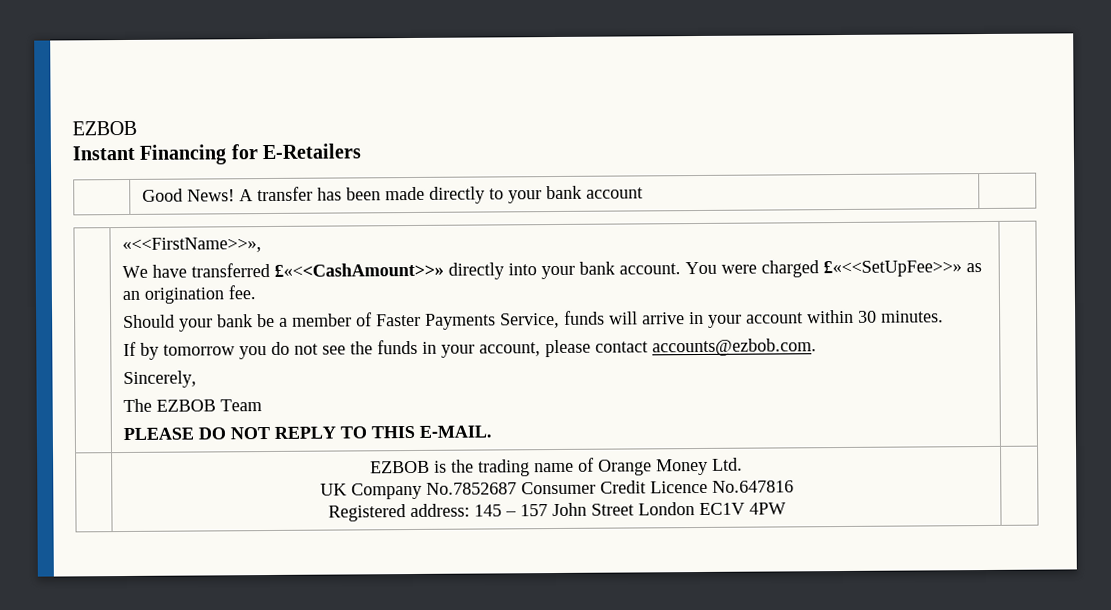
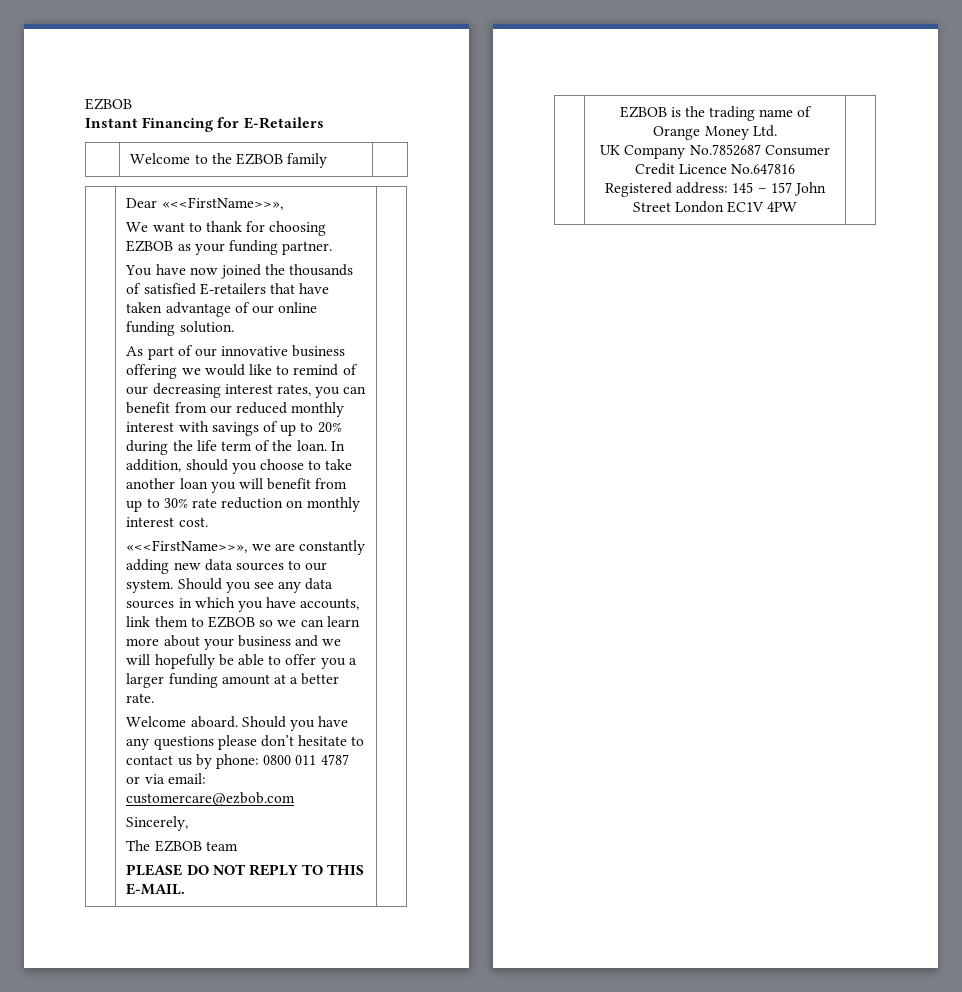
[142,185,644,204] [122,237,263,254] [122,260,983,280] [122,285,257,304] [123,309,945,332] [123,338,818,360] Good News! A transfer has been made directly to your bank account | // | «<<FirstName>>», // We have transferred £«<<CashAmount>>» directly into your bank account. You were charged £«<<SetUpFee>>» as an origination fee. // Should your bank be a member of Faster Payments Service, funds will arrive in your account within 30 minutes. // If by tomorrow you do not see the funds in your account, please contact accounts@ezbob.com. -> [130,153,328,168] [126,197,283,210] [126,221,327,236] [126,240,333,255] [125,264,354,279] [126,283,330,295] [126,302,318,317] [126,321,234,336] [126,345,346,360] [126,364,358,379] [126,383,367,398] [126,402,345,417] [126,421,342,436] [126,440,345,455] [126,459,353,474] [126,478,348,493] [126,497,360,512] [126,517,208,527] [126,540,366,555] [126,559,328,574] [126,578,334,593] [126,597,360,612] [126,616,360,628] [126,635,342,650] [126,654,357,669] [126,673,340,688] [126,693,155,703] [126,716,349,731] [126,735,365,750] [126,754,349,769] [126,773,206,784] [126,792,296,806] Welcome to the EZBOB family | // | Dear «<<FirstName>>», // We want to thank for choosing EZBOB as your funding partner. // You have now joined the thousands of satisfied E-retailers that have taken advantage of our online funding solution. // As part of our innovative business offering we would like to remind of our decreasing interest rates, you can benefit from our reduced monthly interest with savings of up to 20% during the life term of the loan. In addition, should you choose to take another loan you will benefit from up to 30% rate reduction on monthly interest cost. // «<<FirstName>>», we are constantly adding new data sources to our system. Should you see any data sources in which you have accounts, link them to EZBOB so we can learn more about your business and we will hopefully be able to offer you a larger funding amount at a better rate. // Welcome aboard. Should you have any questions please don’t hesitate to contact us by phone: 0800 011 4787 or via email: customercare@ezbob.com
[220,399,263,412] Team -> [205,841,238,851] team

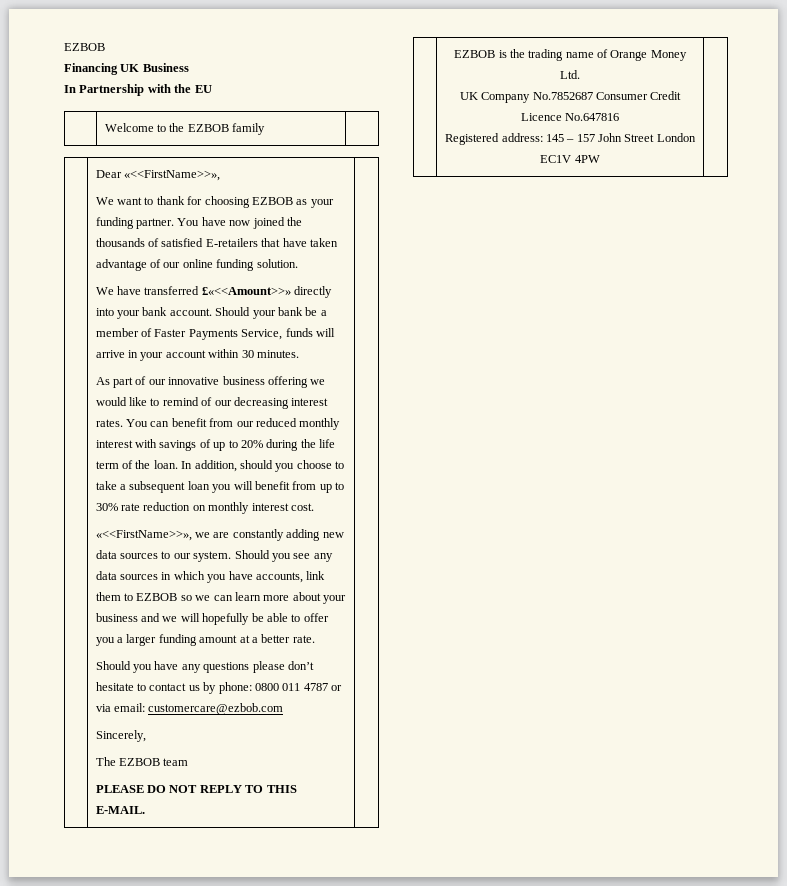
[85,117,324,132] Instant Financing for E-Retailers -> [64,63,189,75] [64,84,212,96] Financing UK Business // In Partnership with the EU
(333, 248) // -> (175, 223) none
(234, 327) none -> [95,286,333,298] [95,307,327,319] [95,328,335,340] [95,349,299,361] // We have transferred £«<<Amount>>» directly into your bank account. Should your bank be a member of Faster Payments Service, funds will arrive in your account within 30 minutes.
[277,384,341,398] rates, you -> [95,419,149,427] rates. You
[126,478,176,489] another -> [120,481,186,493] a subsequent
[126,716,238,728] Welcome aboard. -> (315, 639) none

